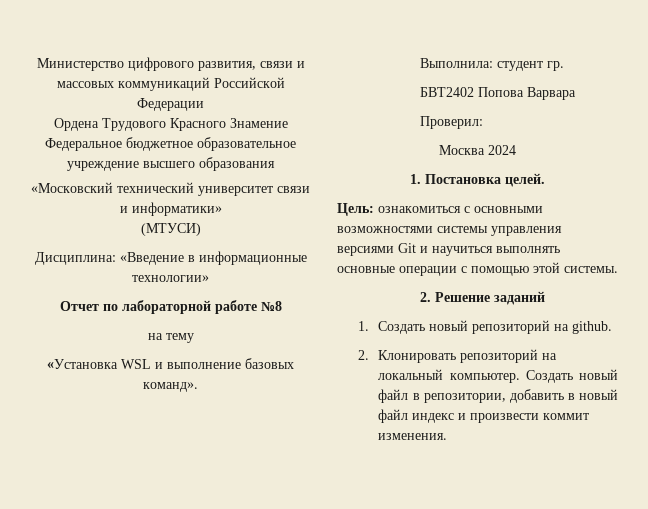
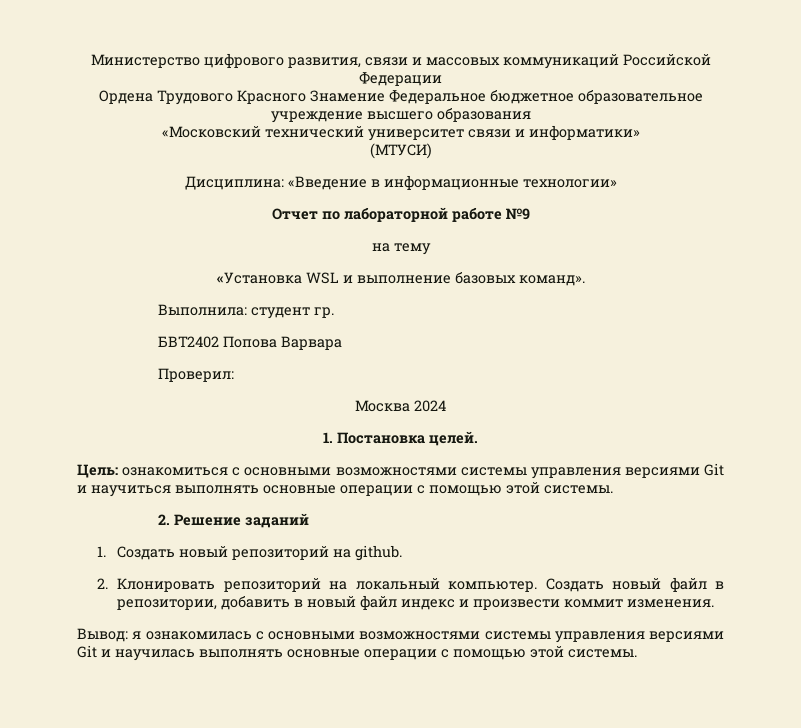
[260,301,282,311] №8 -> [505,208,530,220] №9
(448, 436) none -> [77,628,724,643] [77,645,637,661] // Вывод: я ознакомилась с основными возможностями системы управления версиями Git и научилась выполнять основные операции с помощью этой системы.

